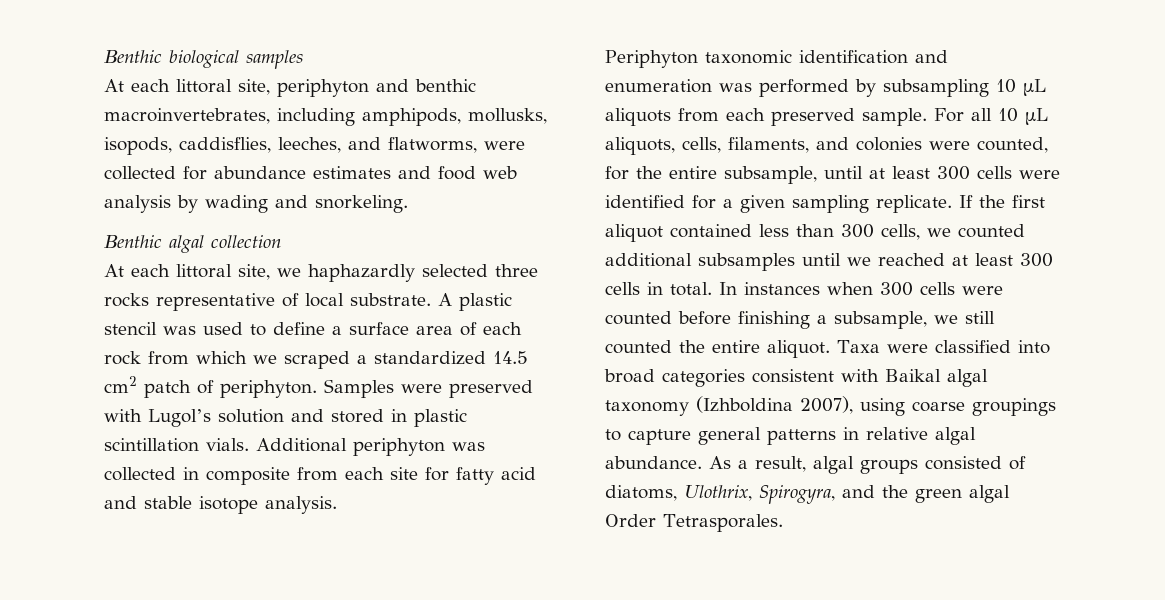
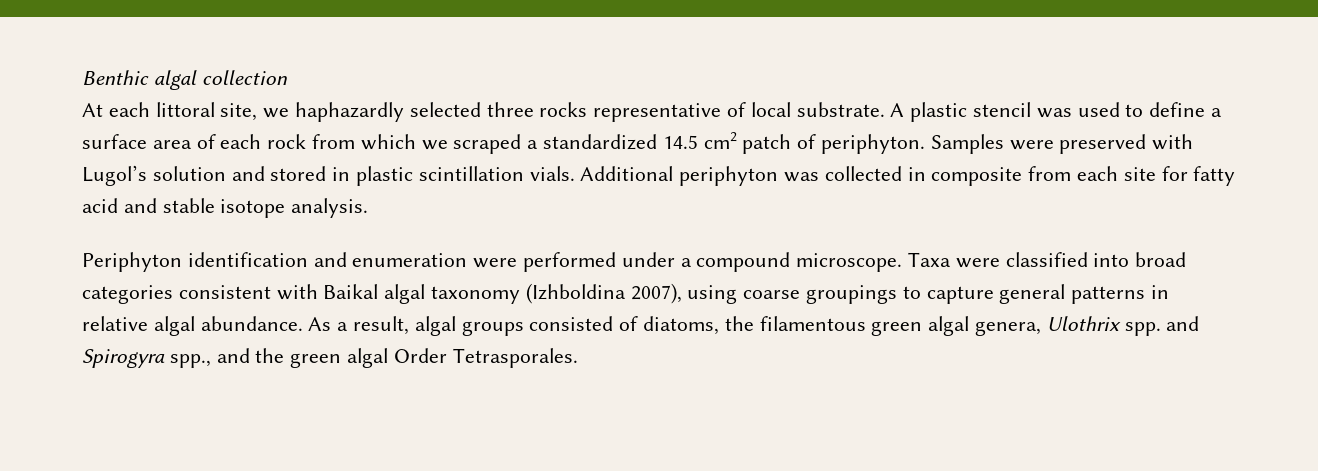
[104,50,303,69] [104,79,476,97] [104,108,547,126] [104,137,525,155] [104,166,517,180] [104,195,408,213] [104,235,162,248] Benthic biological samples // At each littoral site, periphyton and benthic macroinvertebrates, including amphipods, mollusks, isopods, caddisflies, leeches, and flatworms, were collected for abundance estimates and food web analysis by wading and snorkeling. // Benthic -> [82,70,149,85] Benthic
[705,50,792,64] taxonomic -> (182, 262) none
[719,79,1046,97] [605,108,1048,126] [605,137,1048,155] [605,166,1060,184] [605,195,1045,213] [605,224,1025,242] [605,253,1053,271] [605,282,1003,296] [605,311,995,329] [605,340,830,358] was performed by subsampling 10 μL aliquots from each preserved sample. For all 10 μL aliquots, cells, filaments, and colonies were counted, for the entire subsample, until at least 300 cells were identified for a given sampling replicate. If the first aliquot contained less than 300 cells, we counted additional subsamples until we reached at least 300 cells in total. In instances when 300 cells were counted before finishing a subsample, we still counted the entire aliquot. -> [473,252,903,272] were performed under a compound microscope.
[684,485,835,504] Ulothrix, Spirogyra, -> [724,316,1200,336] [82,349,211,368] the filamentous green algal genera, Ulothrix spp. and Spirogyra spp.,

